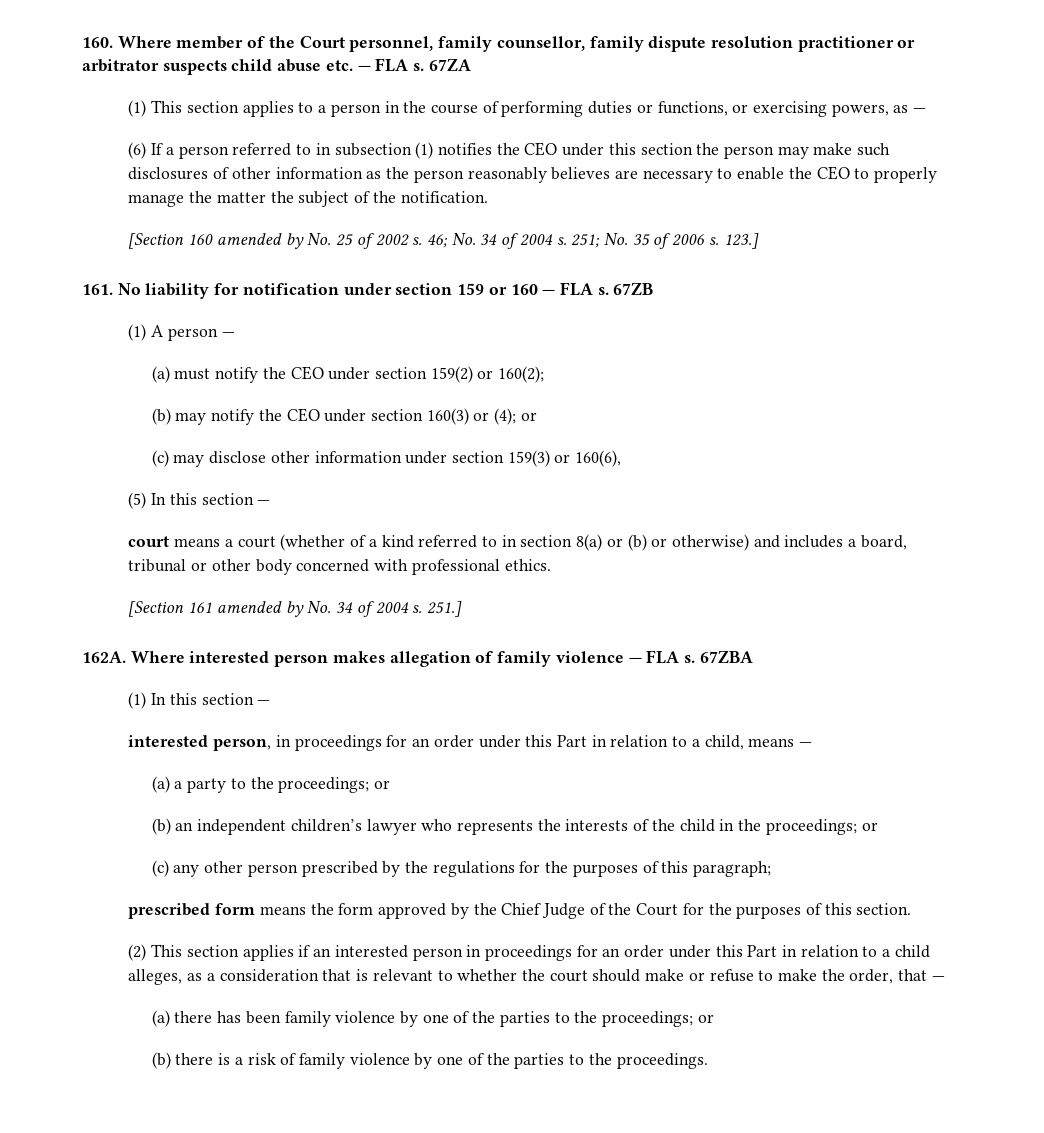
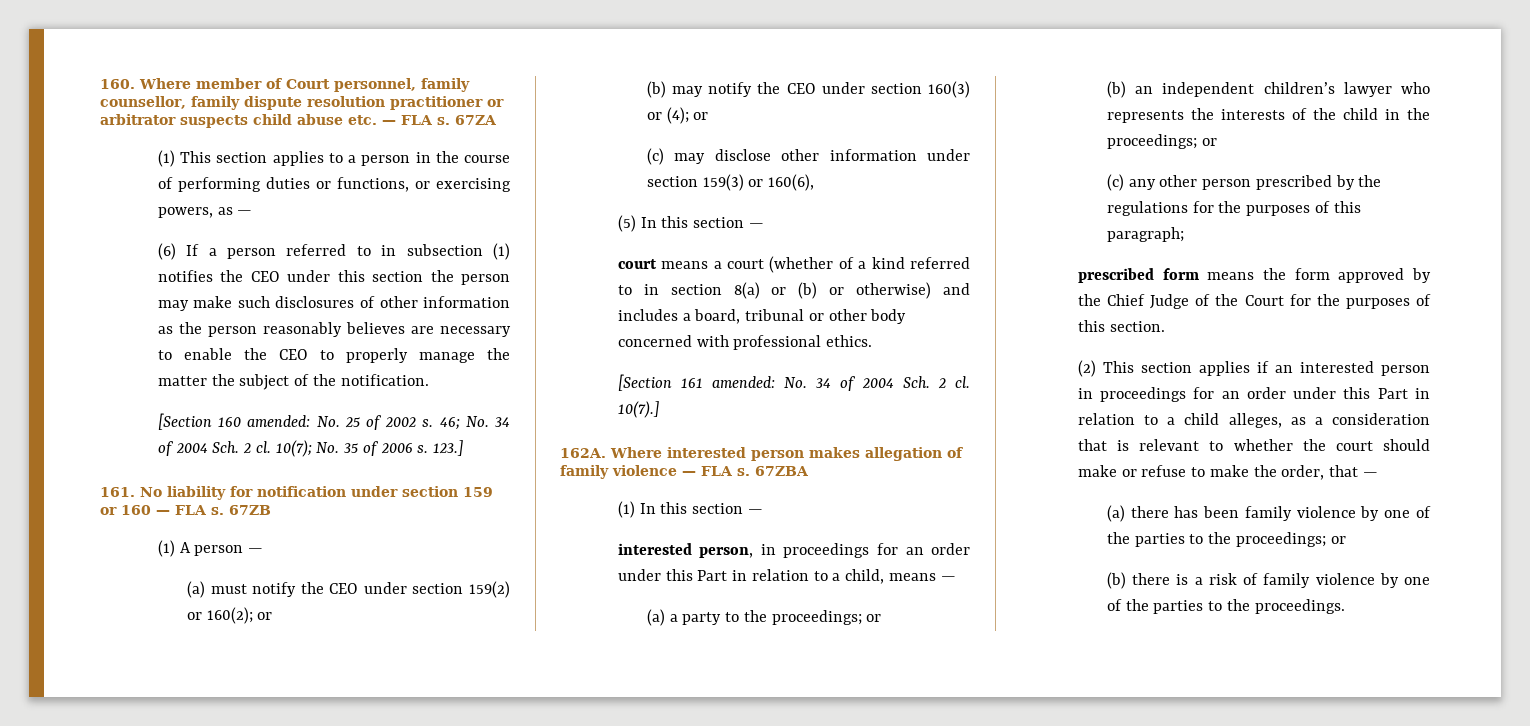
[268,36,295,48] the -> (282, 83) none
[216,233,304,249] amended by -> [247,415,311,427] amended:
[556,234,601,248] s. 251; -> [212,440,312,457] Sch. 2 cl. 10(7);
(545, 374) none -> [257,612,273,620] or
[216,601,462,617] amended by No. 34 of 2004 s. 251.] -> [711,376,970,391] [617,401,659,418] amended: No. 34 of 2004 Sch. 2 cl. 10(7).]

